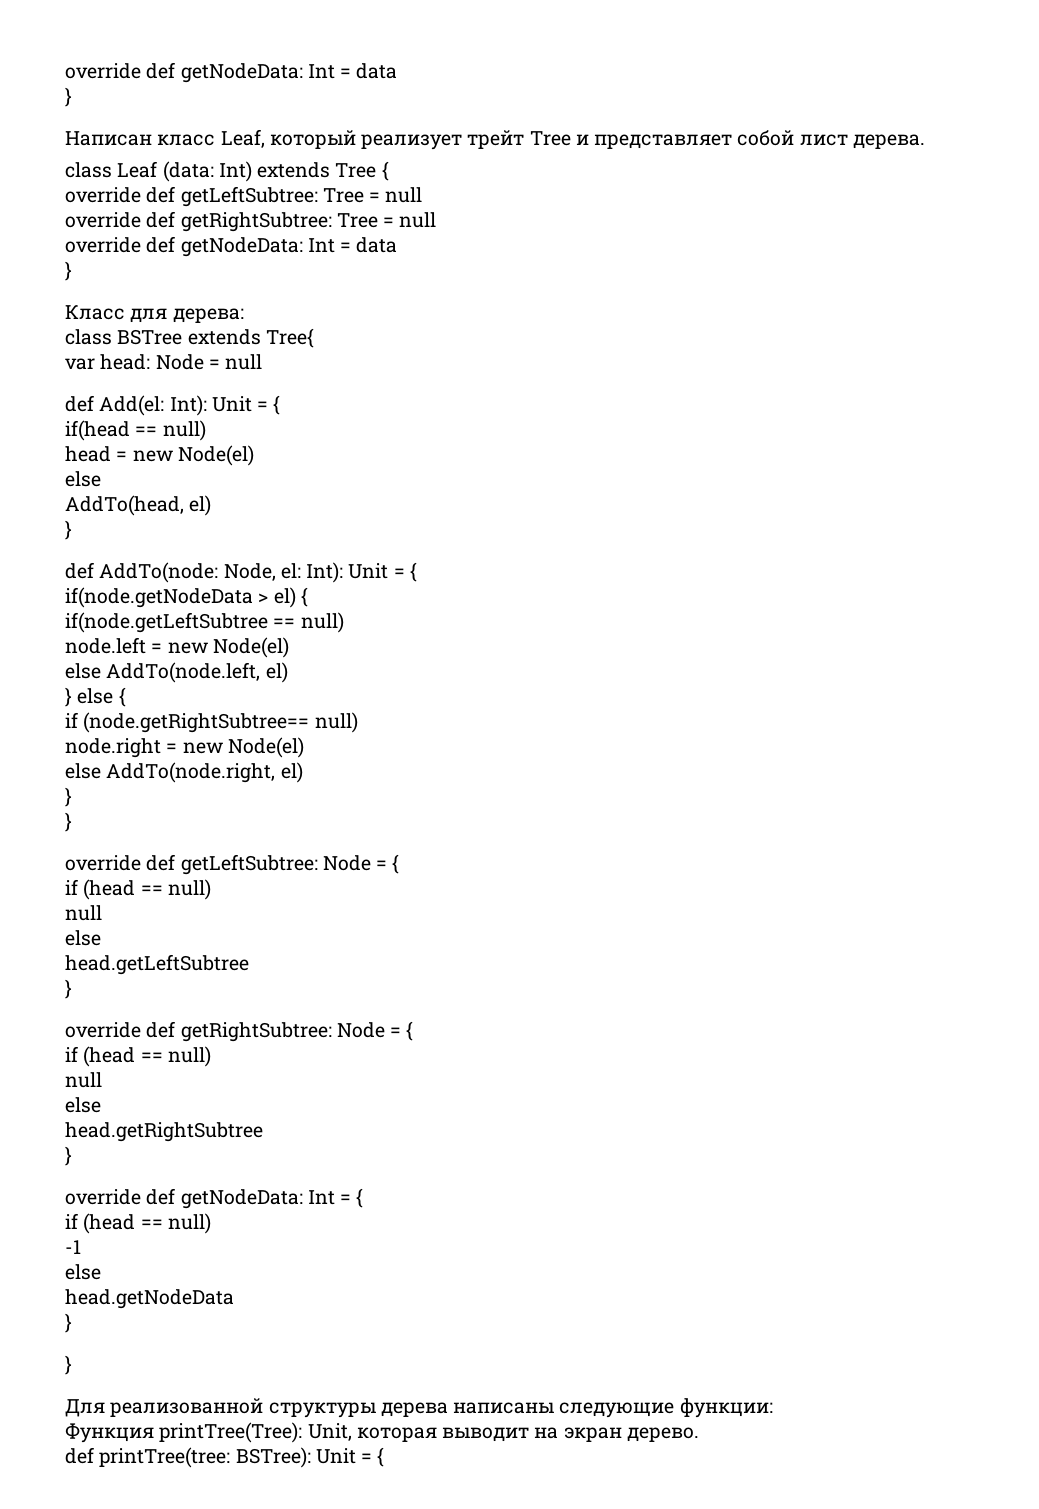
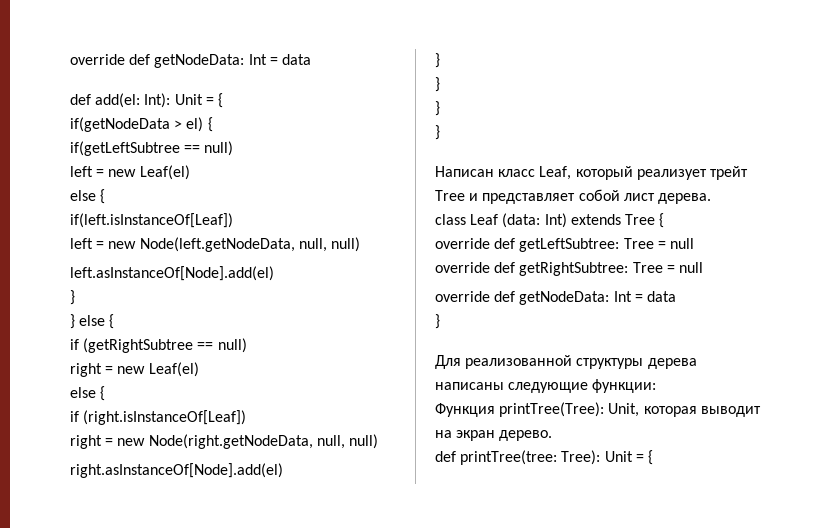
[65,62,398,83] override def getNodeData: Int = data -> [70,54,311,68] [70,93,223,108] [70,117,213,132] [70,141,234,156] [70,165,190,180] [70,189,106,204] [70,213,233,228] [70,237,360,252] [70,266,274,281] [70,290,75,305] [70,314,115,329] [70,338,247,353] [70,362,199,377] [70,386,106,401] [70,410,247,425] [70,434,378,449] [70,463,283,478] [435,53,440,68] [435,77,440,92] [435,101,440,116] override def getNodeData: Int = data // def add(el: Int): Unit = { // if(getNodeData > el) { // if(getLeftSubtree == null) // left = new Leaf(el) // else { // if(left.isInstanceOf[Leaf]) // left = new Node(left.getNodeData, null, null) // left.asInstanceOf[Node].add(el) // } // } else { // if (getRightSubtree == null) // right = new Leaf(el) // else { // if (right.isInstanceOf[Leaf]) // right = new Node(right.getNodeData, null, null) // right.asInstanceOf[Node].add(el) // } // } // }
[65,305,244,323] [65,328,314,348] [65,354,263,370] [65,395,281,416] [65,420,206,441] [65,445,254,466] [65,471,101,487] [65,495,212,516] [65,520,72,540] [65,562,417,583] [65,587,308,608] [65,612,344,633] [65,637,289,658] [65,662,288,683] [65,687,126,707] [65,712,358,733] [65,737,304,758] [65,762,303,783] [65,787,72,807] [65,812,72,832] [65,854,400,875] [65,879,211,900] [65,905,102,921] [65,930,101,946] [65,954,249,975] [65,979,72,999] [65,1021,414,1042] [65,1046,211,1067] [65,1072,102,1088] [65,1097,101,1113] [65,1122,263,1142] [65,1146,72,1166] [65,1188,364,1209] [65,1213,211,1234] [65,1240,81,1254] [65,1264,101,1280] [65,1289,234,1309] [65,1313,72,1333] [65,1355,72,1375] // Класс для дерева: // class BSTree extends Tree{ // var head: Node = null // def Add(el: Int): Unit = { // if(head == null) // head = new Node(el) // else // AddTo(head, el) // } // def AddTo(node: Node, el: Int): Unit = { // if(node.getNodeData > el) { // if(node.getLeftSubtree == null) // node.left = new Node(el) // else AddTo(node.left, el) // } else { // if (node.getRightSubtree== null) // node.right = new Node(el) // else AddTo(node.right, el) // } // } // override def getLeftSubtree: Node = { // if (head == null) // null // else // head.getLeftSubtree // } // override def getRightSubtree: Node = { // if (head == null) // null // else // head.getRightSubtree // } // override def getNodeData: Int = { // if (head == null) // -1 // else // head.getNodeData // } // } -> (440, 321) none
[235,1447,311,1468] BSTree): -> [561,450,601,465] Tree):

